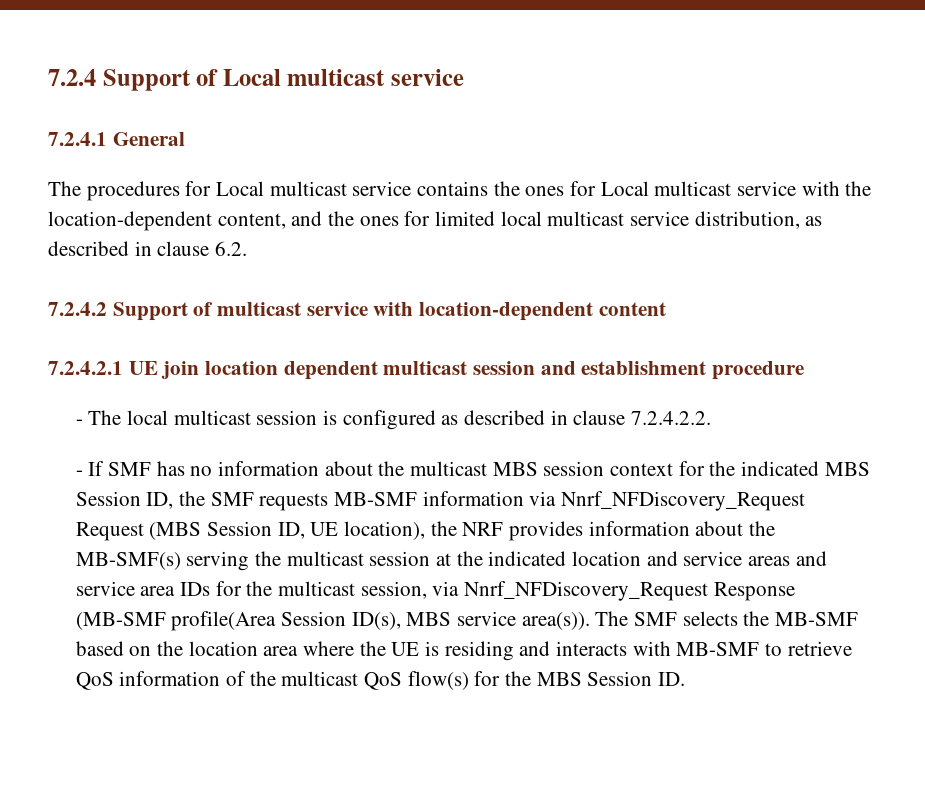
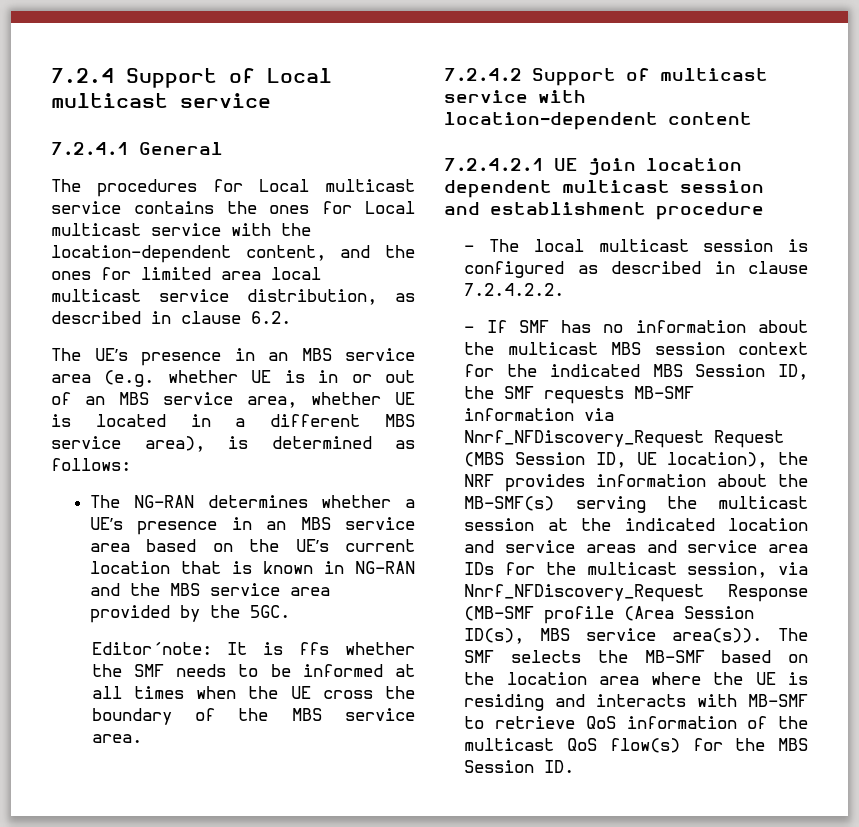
(496, 218) none -> [221,271,261,280] area
(248, 248) none -> [51,348,415,366] [51,370,415,387] [51,392,415,408] [51,414,416,427] [51,436,415,452] [51,458,131,471] [90,495,416,508] [90,517,416,535] [90,539,416,552] [90,561,415,574] [90,583,331,596] [90,605,291,623] [91,642,415,655] [91,664,415,677] [91,686,415,699] [91,708,415,725] [91,734,142,743] // The UE’s presence in an MBS service area (e.g. whether UE is in or out of an MBS service area, whether UE is located in a different MBS service area), is determined as follows: // The NG-RAN determines whether a UE’s presence in an MBS service area based on the UE’s current location that is known in NG-RAN and the MBS service area provided by the 5GC. // Editor´note: It is ffs whether the SMF needs to be informed at all times when the UE cross the boundary of the MBS service area.
[171,611,277,631] profile(Area -> [544,606,675,624] profile (Area

